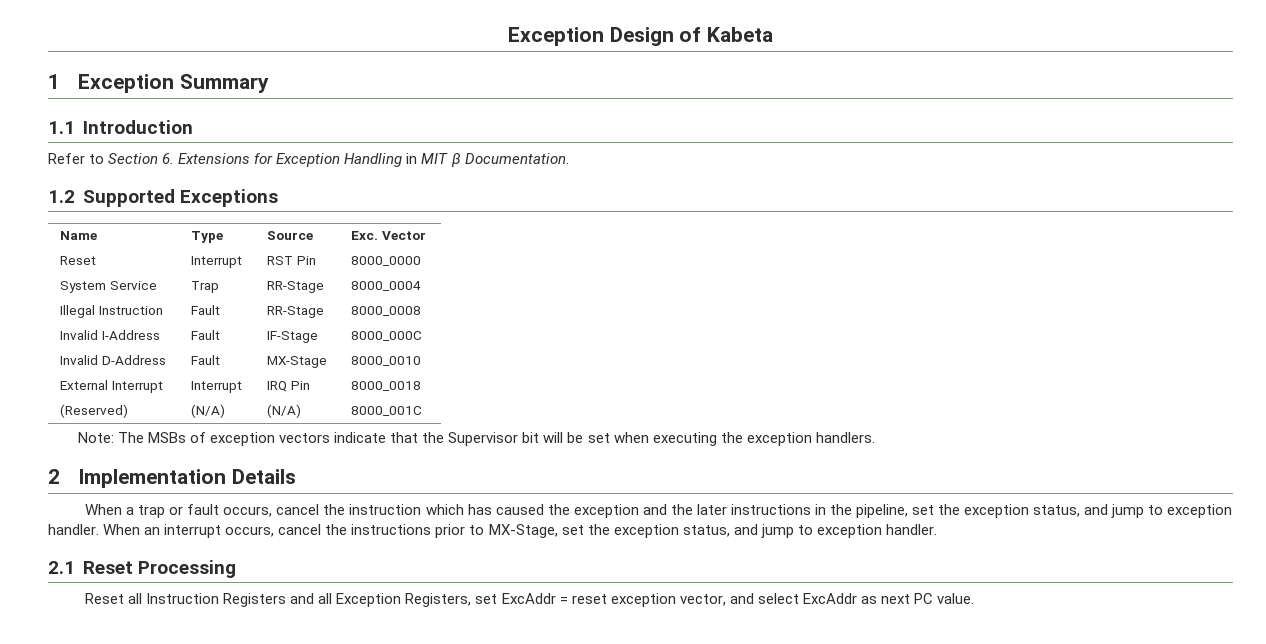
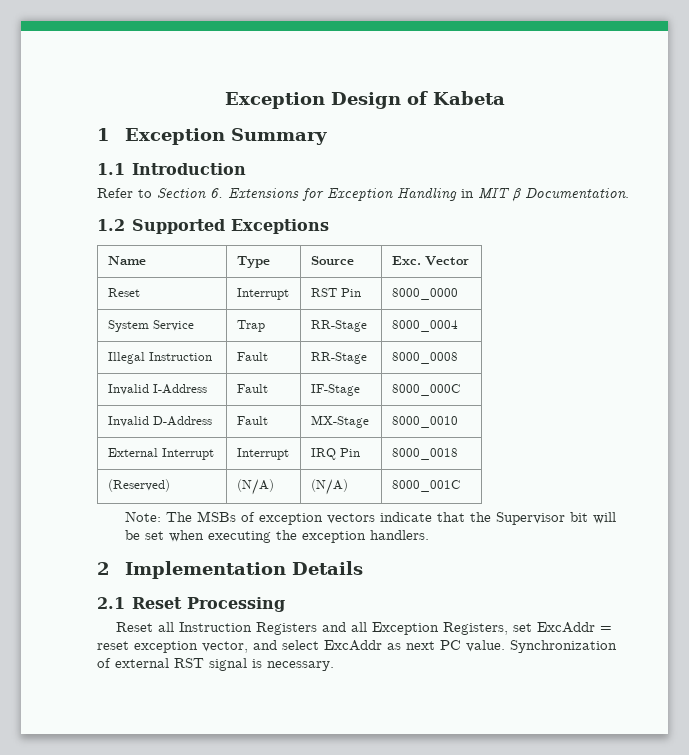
[85,504,1233,518] [48,524,937,538] // When a trap or fault occurs, cancel the instruction which has caused the exception and the later instructions in the pipeline, set the exception status, and jump to exception handler. When an interrupt occurs, cancel the instructions prior to MX-Stage, set the exception status, and jump to exception handler. -> (363, 568) none
(975, 598) none -> [510,640,617,653] [97,658,334,671] Synchronization of external RST signal is necessary.

